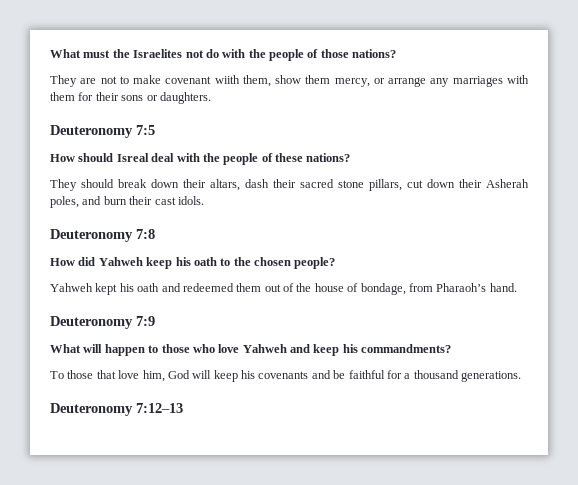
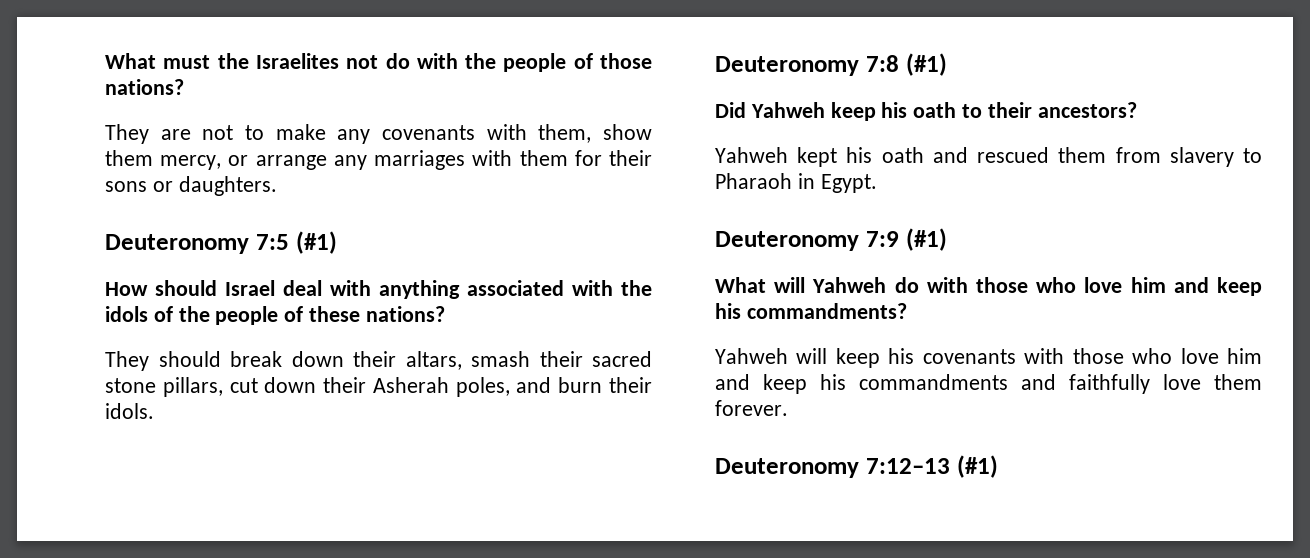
[165,75,240,84] covenant wiith -> [337,124,527,144] any covenants with
(155, 130) none -> [295,231,337,254] (#1)
[116,153,149,162] Isreal -> [225,280,275,296] Israel
(200, 157) none -> [379,280,652,299] [105,306,173,322] anything associated with the idols of
[245,179,269,188] dash -> [471,351,530,367] smash
[154,197,176,205] cast -> (652, 385) none
[50,257,96,266] // How did -> [905,53,947,76] [715,102,746,118] (#1) // Did
[233,257,336,269] the chosen people? -> [987,102,1137,118] their ancestors?
[182,283,517,295] redeemed them out of the house of bondage, from Pharaoh’s hand. -> [977,147,1262,167] [715,173,877,193] rescued them from slavery to Pharaoh in Egypt.
(155, 321) none -> [905,228,947,251] (#1)
[104,344,287,356] happen to those who love Yahweh -> [812,277,1166,293] Yahweh do with those who love him
[50,370,521,382] To those that love him, God will keep his covenants and be faithful for a thousand generations. -> [715,348,1262,368] [715,374,1262,394] [715,400,788,416] Yahweh will keep his covenants with those who love him and keep his commandments and faithfully love them forever.
(183, 408) none -> [956,455,998,478] (#1)

